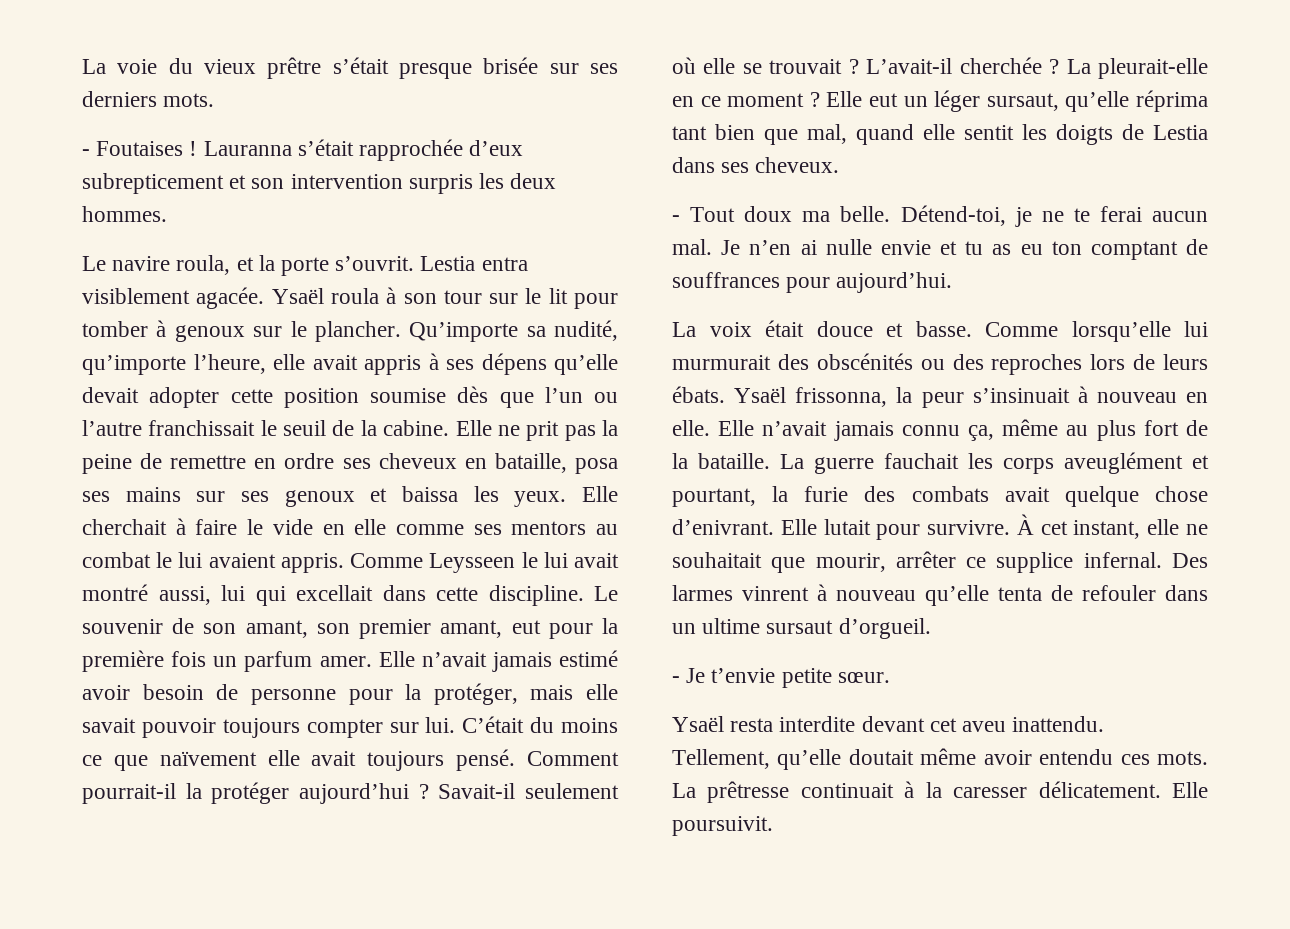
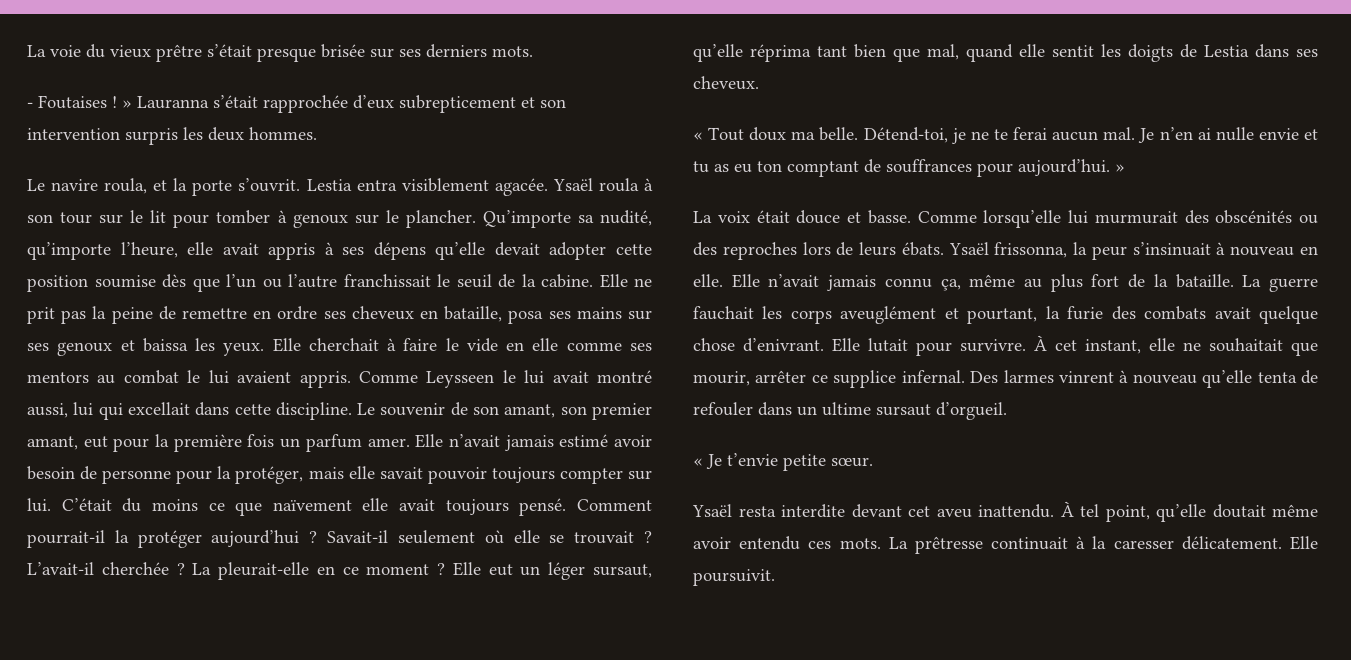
(198, 148) none -> [122,100,132,108] »
[672,215,680,222] - -> [693,132,703,140] «
(953, 282) none -> [1115,164,1125,172] »
[672,676,680,683] - -> [693,458,703,466] «
[672,749,770,769] Tellement, -> [1060,501,1150,522] À tel point,

